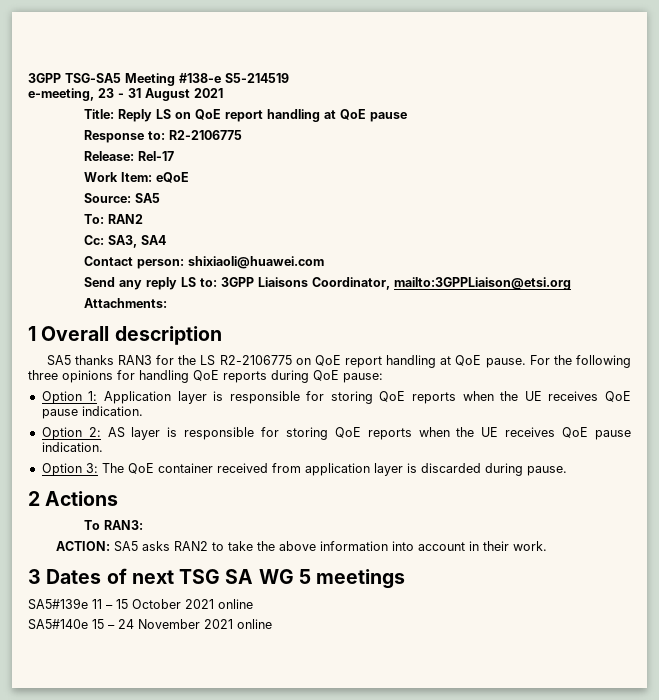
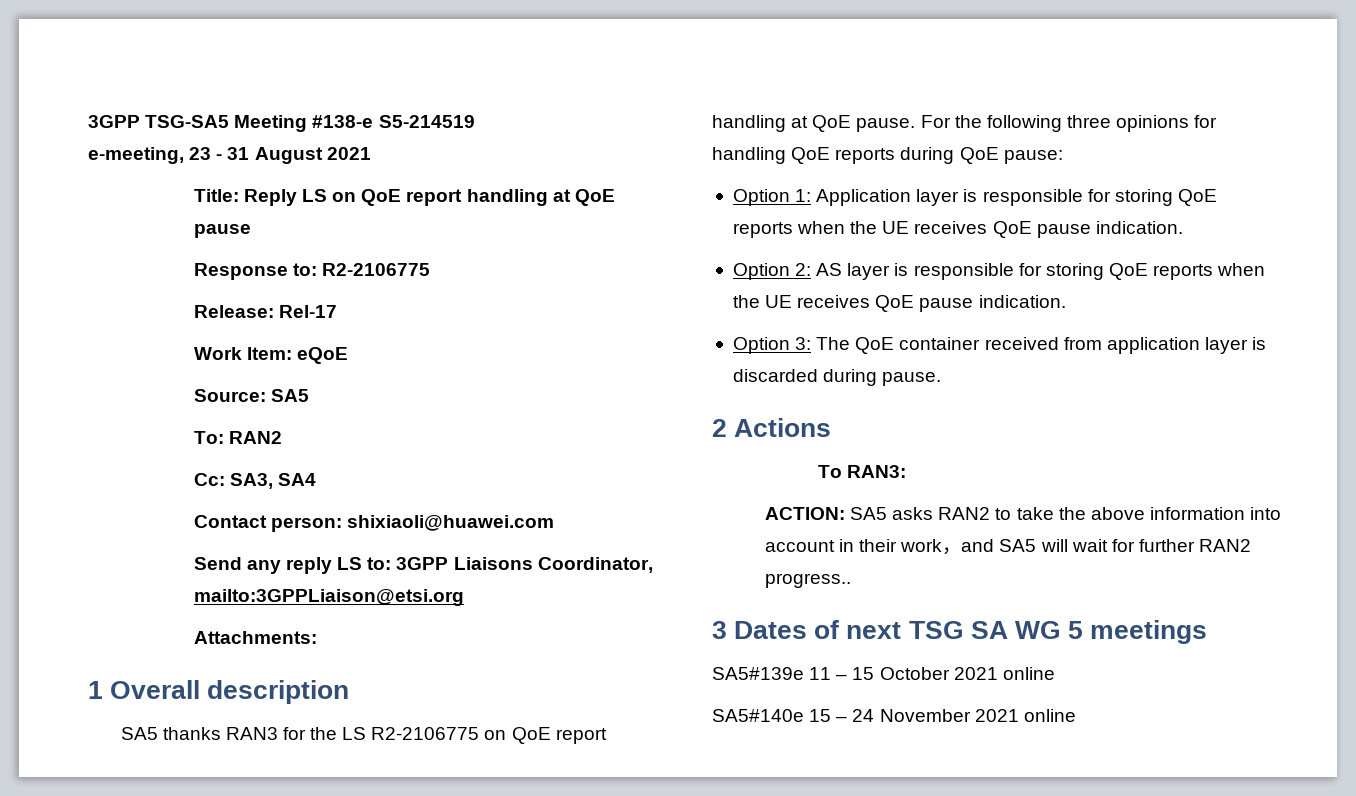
[513,541,548,551] work. -> [900,539,1252,555] [764,573,851,588] work，and SA5 will wait for further RAN2 progress..

